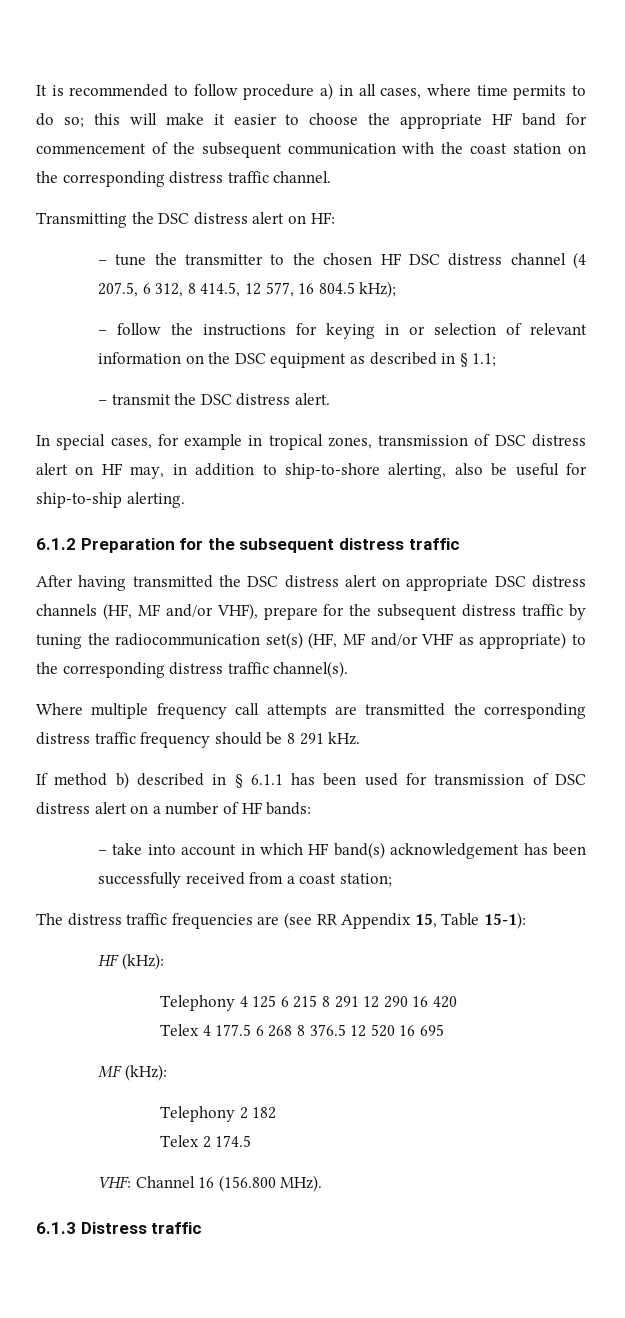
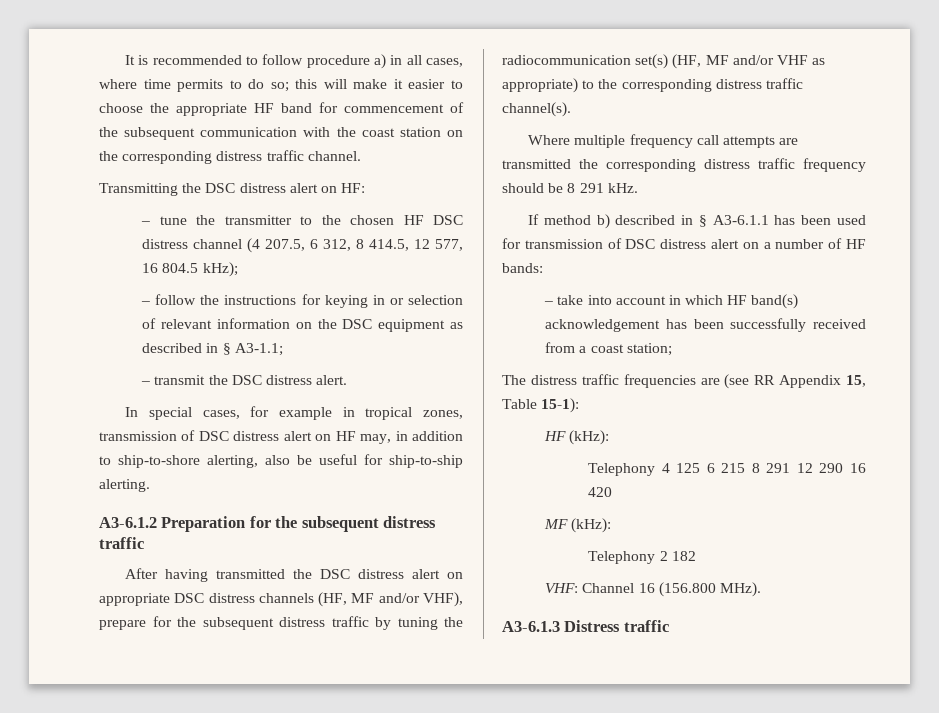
[472,353,497,367] 1.1; -> [234,343,283,356] A3-1.1;
[36,538,76,550] 6.1.2 -> [99,517,157,528] A3-6.1.2
[250,774,283,785] 6.1.1 -> [712,215,769,225] A3-6.1.1
[159,1024,444,1037] // Telex 4 177.5 6 268 8 376.5 12 520 16 695 -> (613, 492) none
[159,1135,252,1148] // Telex 2 174.5 -> (696, 556) none
[36,1222,76,1234] 6.1.3 -> [502,621,560,632] A3-6.1.3

